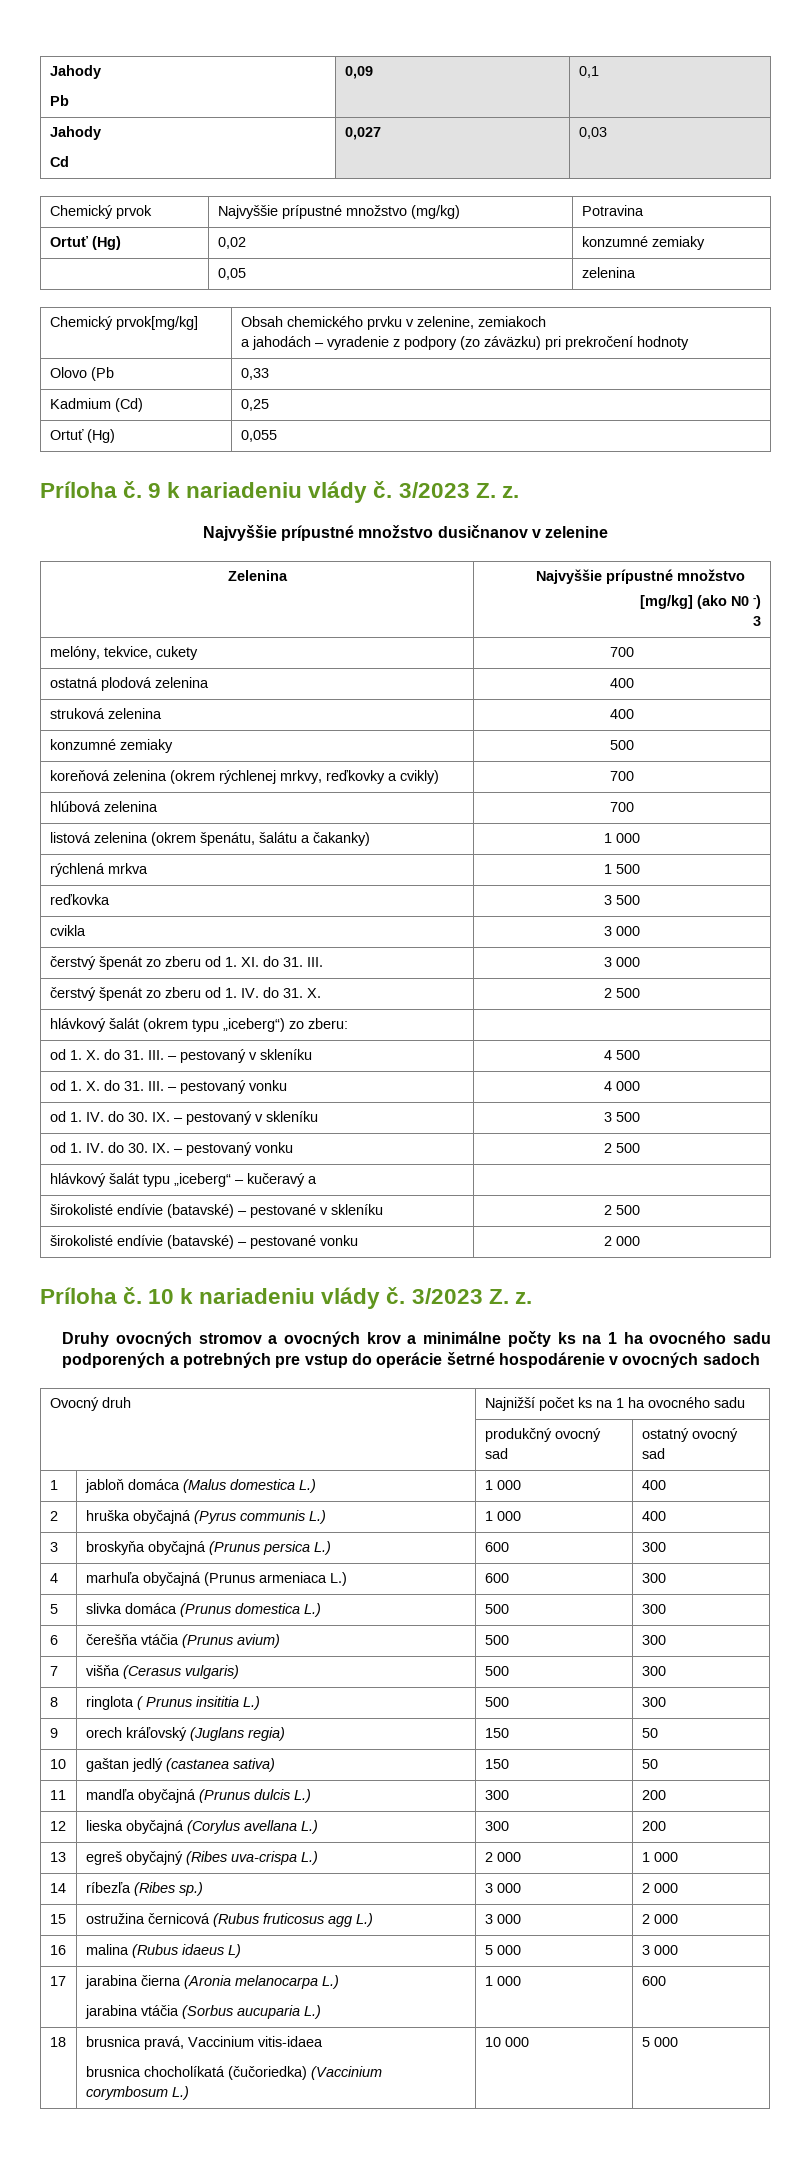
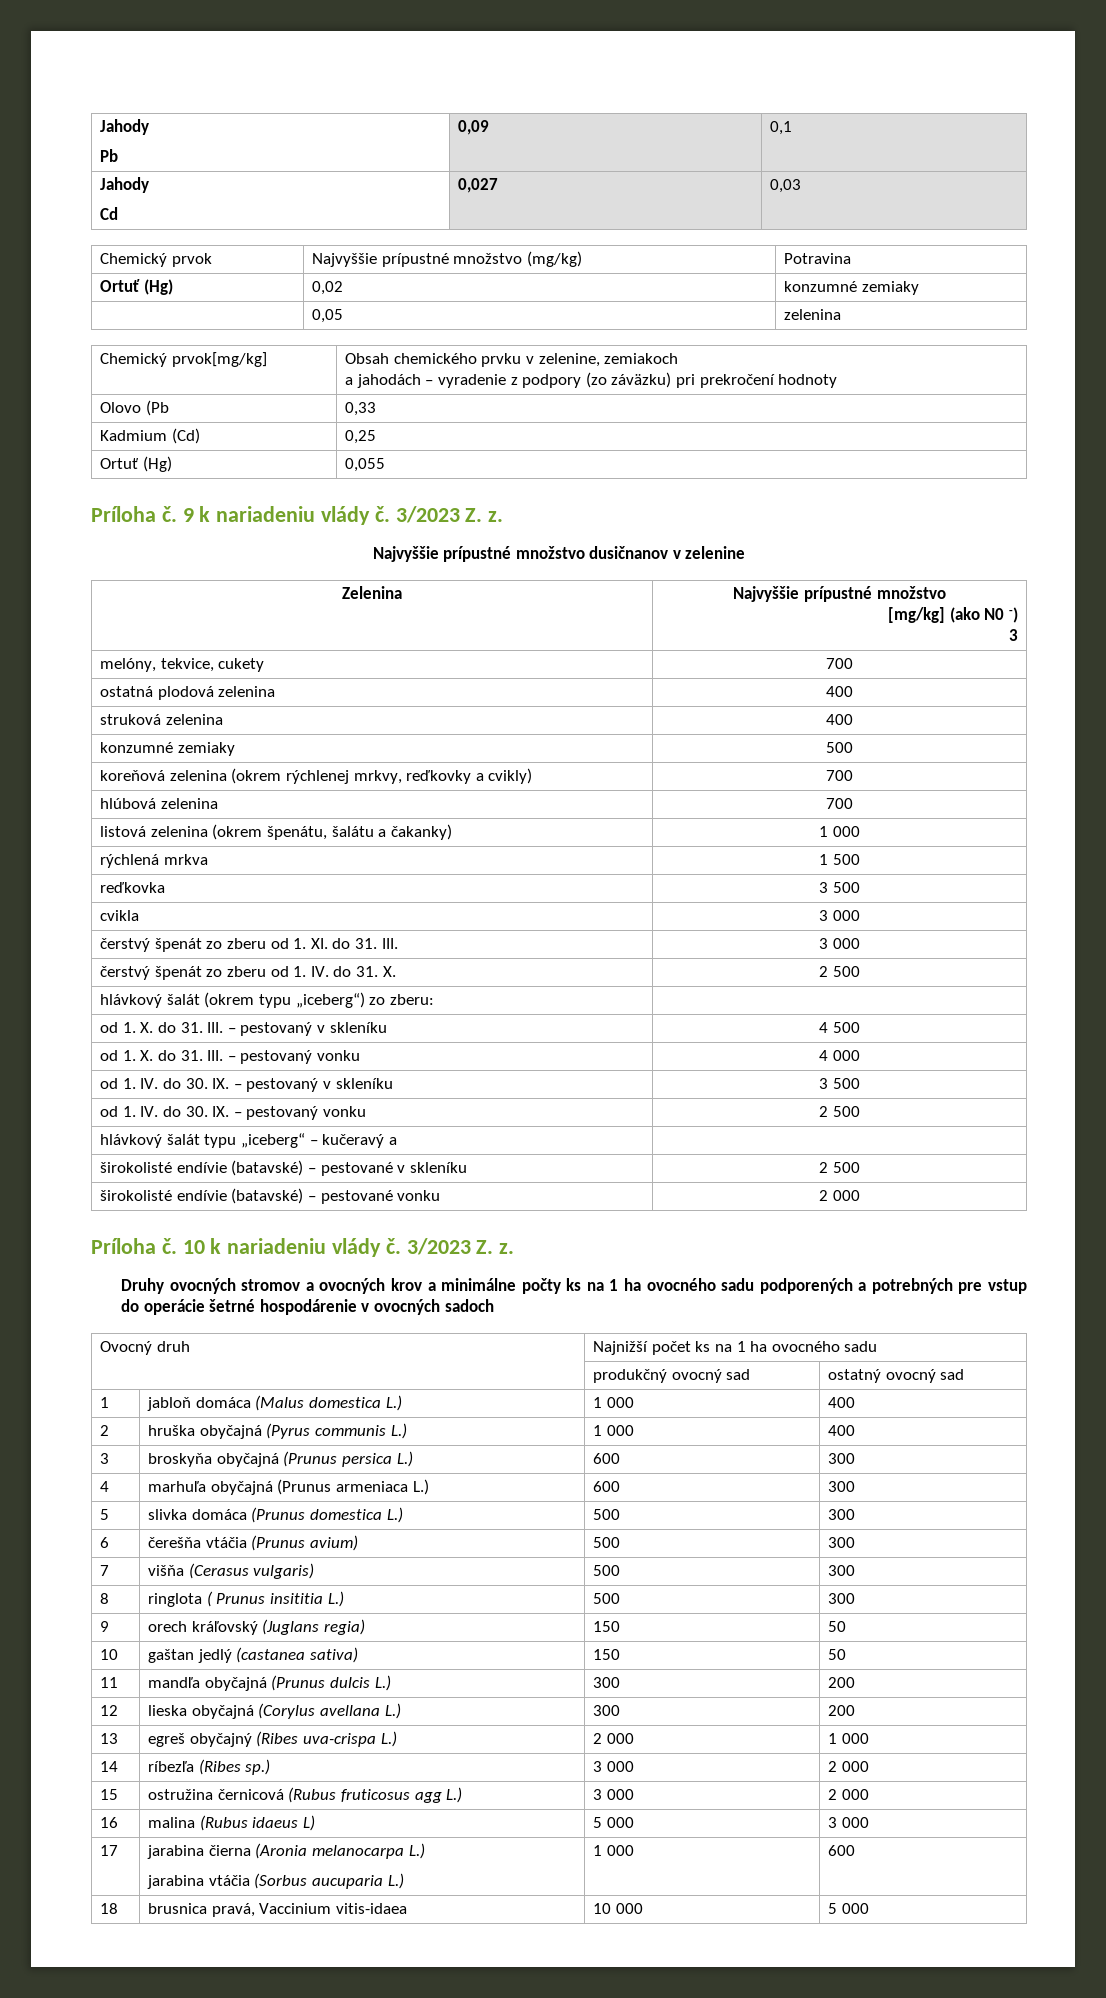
[85,2066,382,2080] [85,2086,189,2100] // brusnica chocholíkatá (čučoriedka) (Vaccinium corymbosum L.) -> (407, 1908) none

